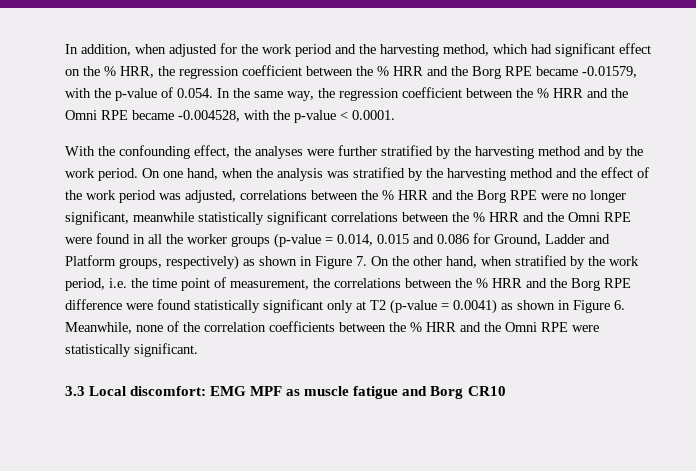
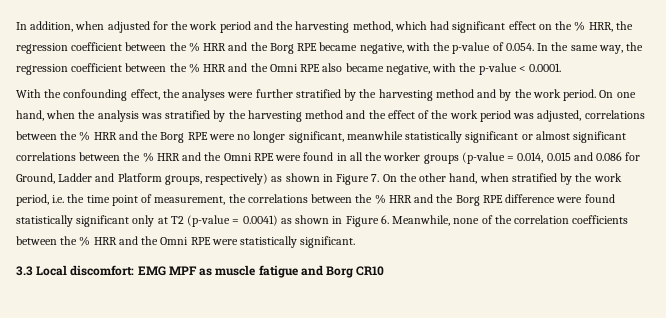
[582,66,637,78] -0.01579, -> [359,43,404,54] negative,
[132,110,240,122] became -0.004528, -> [322,63,430,75] also became negative,
(327, 218) none -> [521,131,627,143] or almost significant

